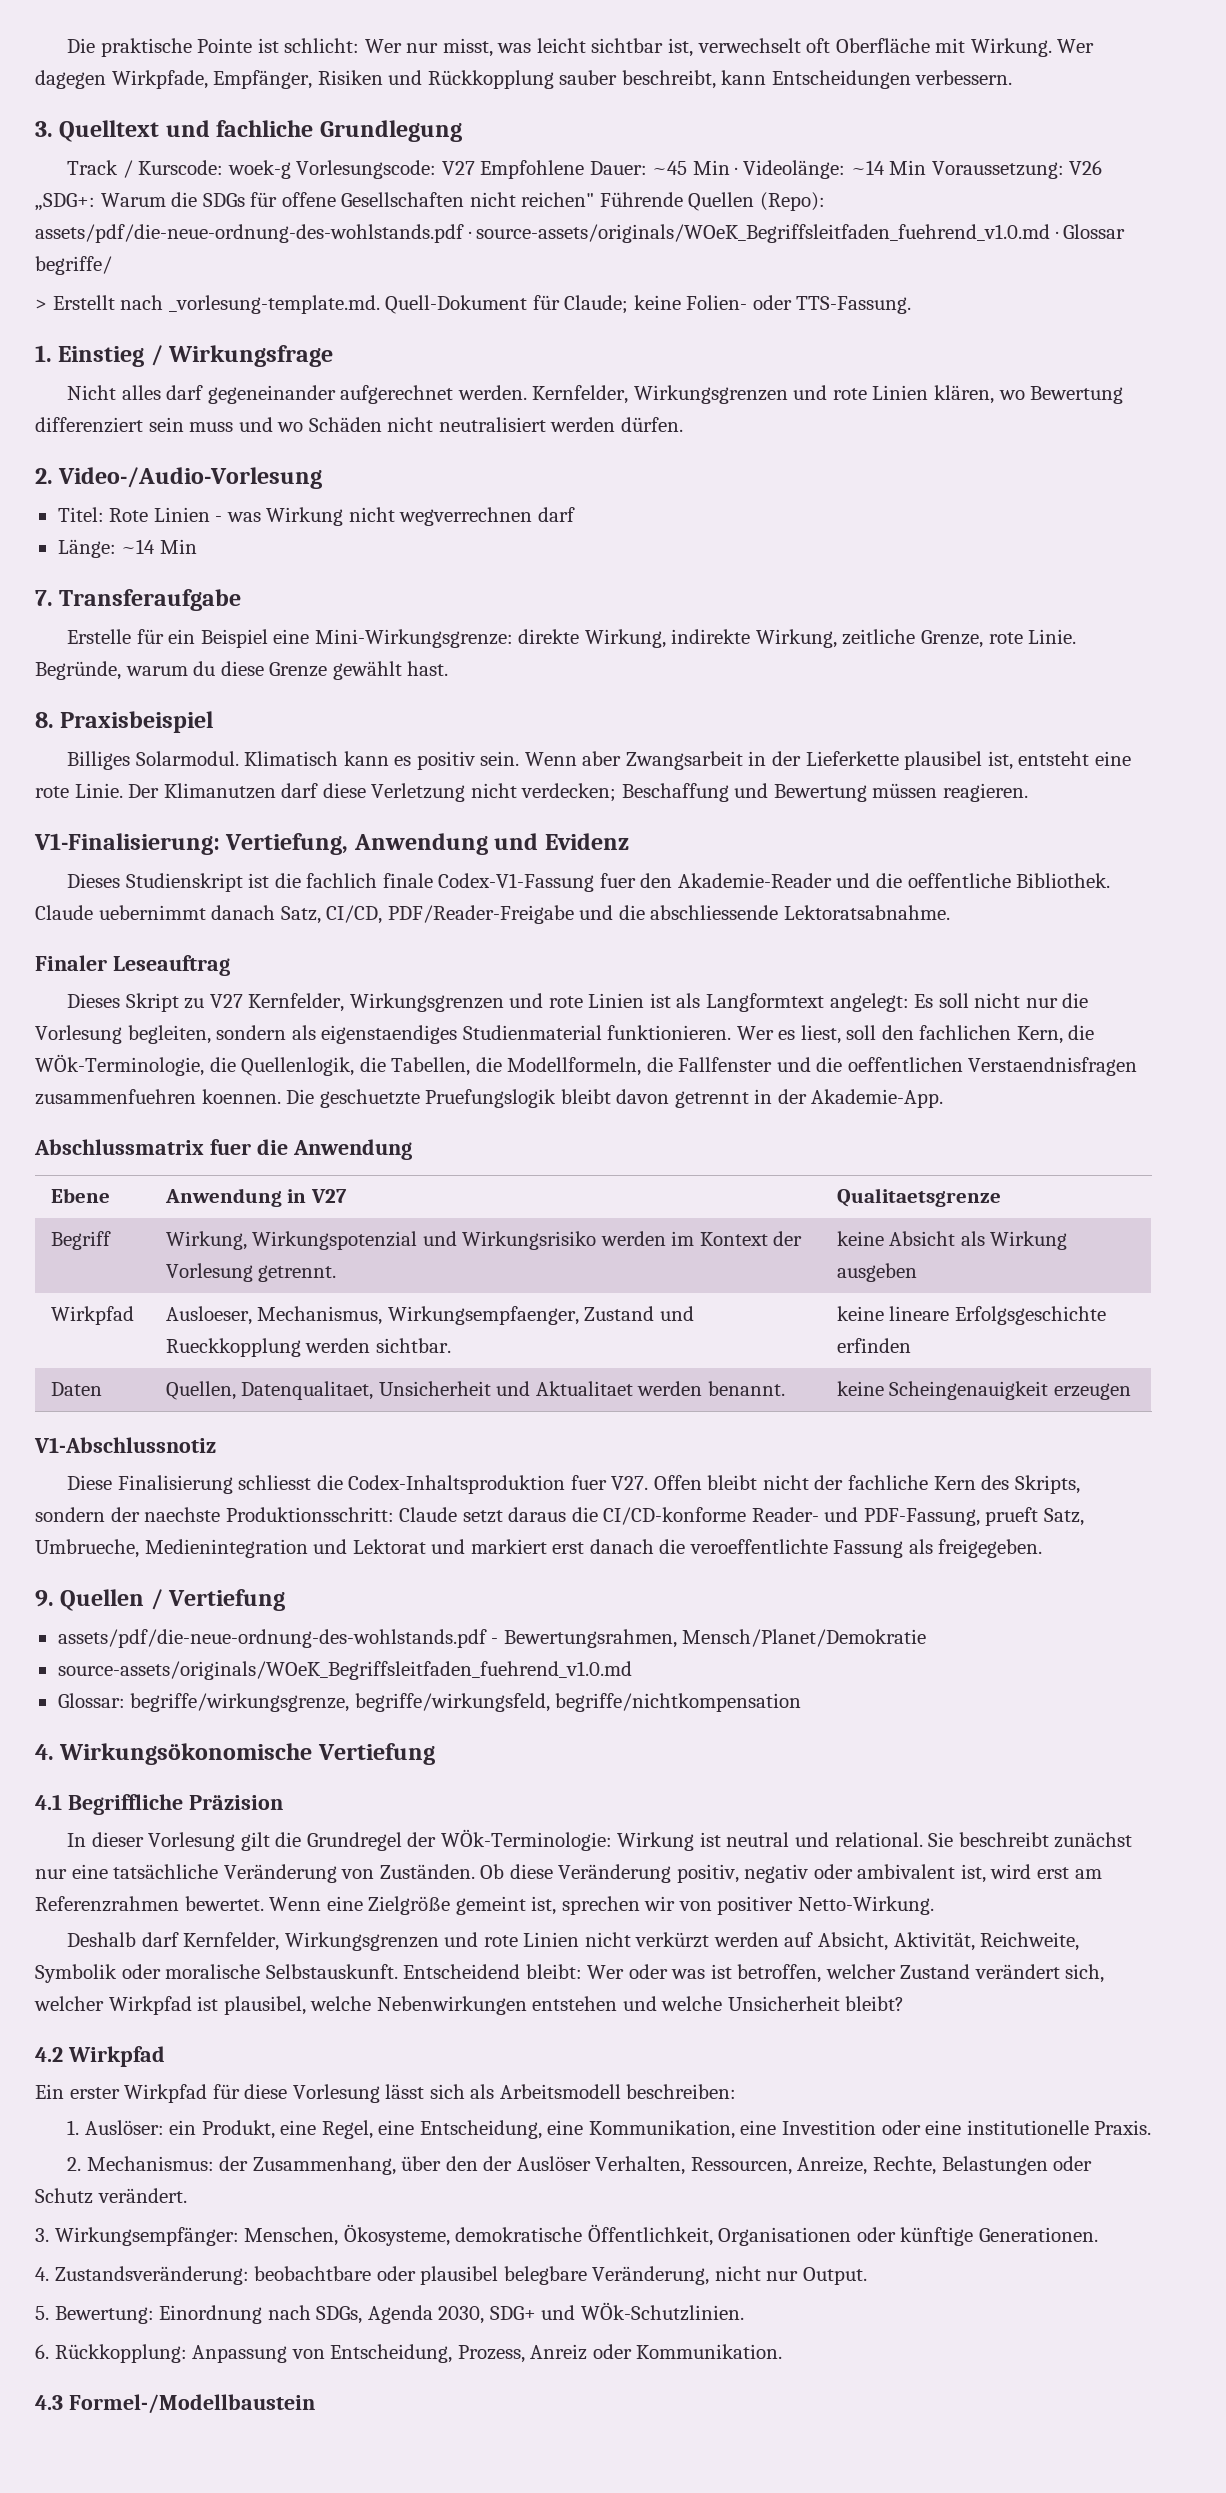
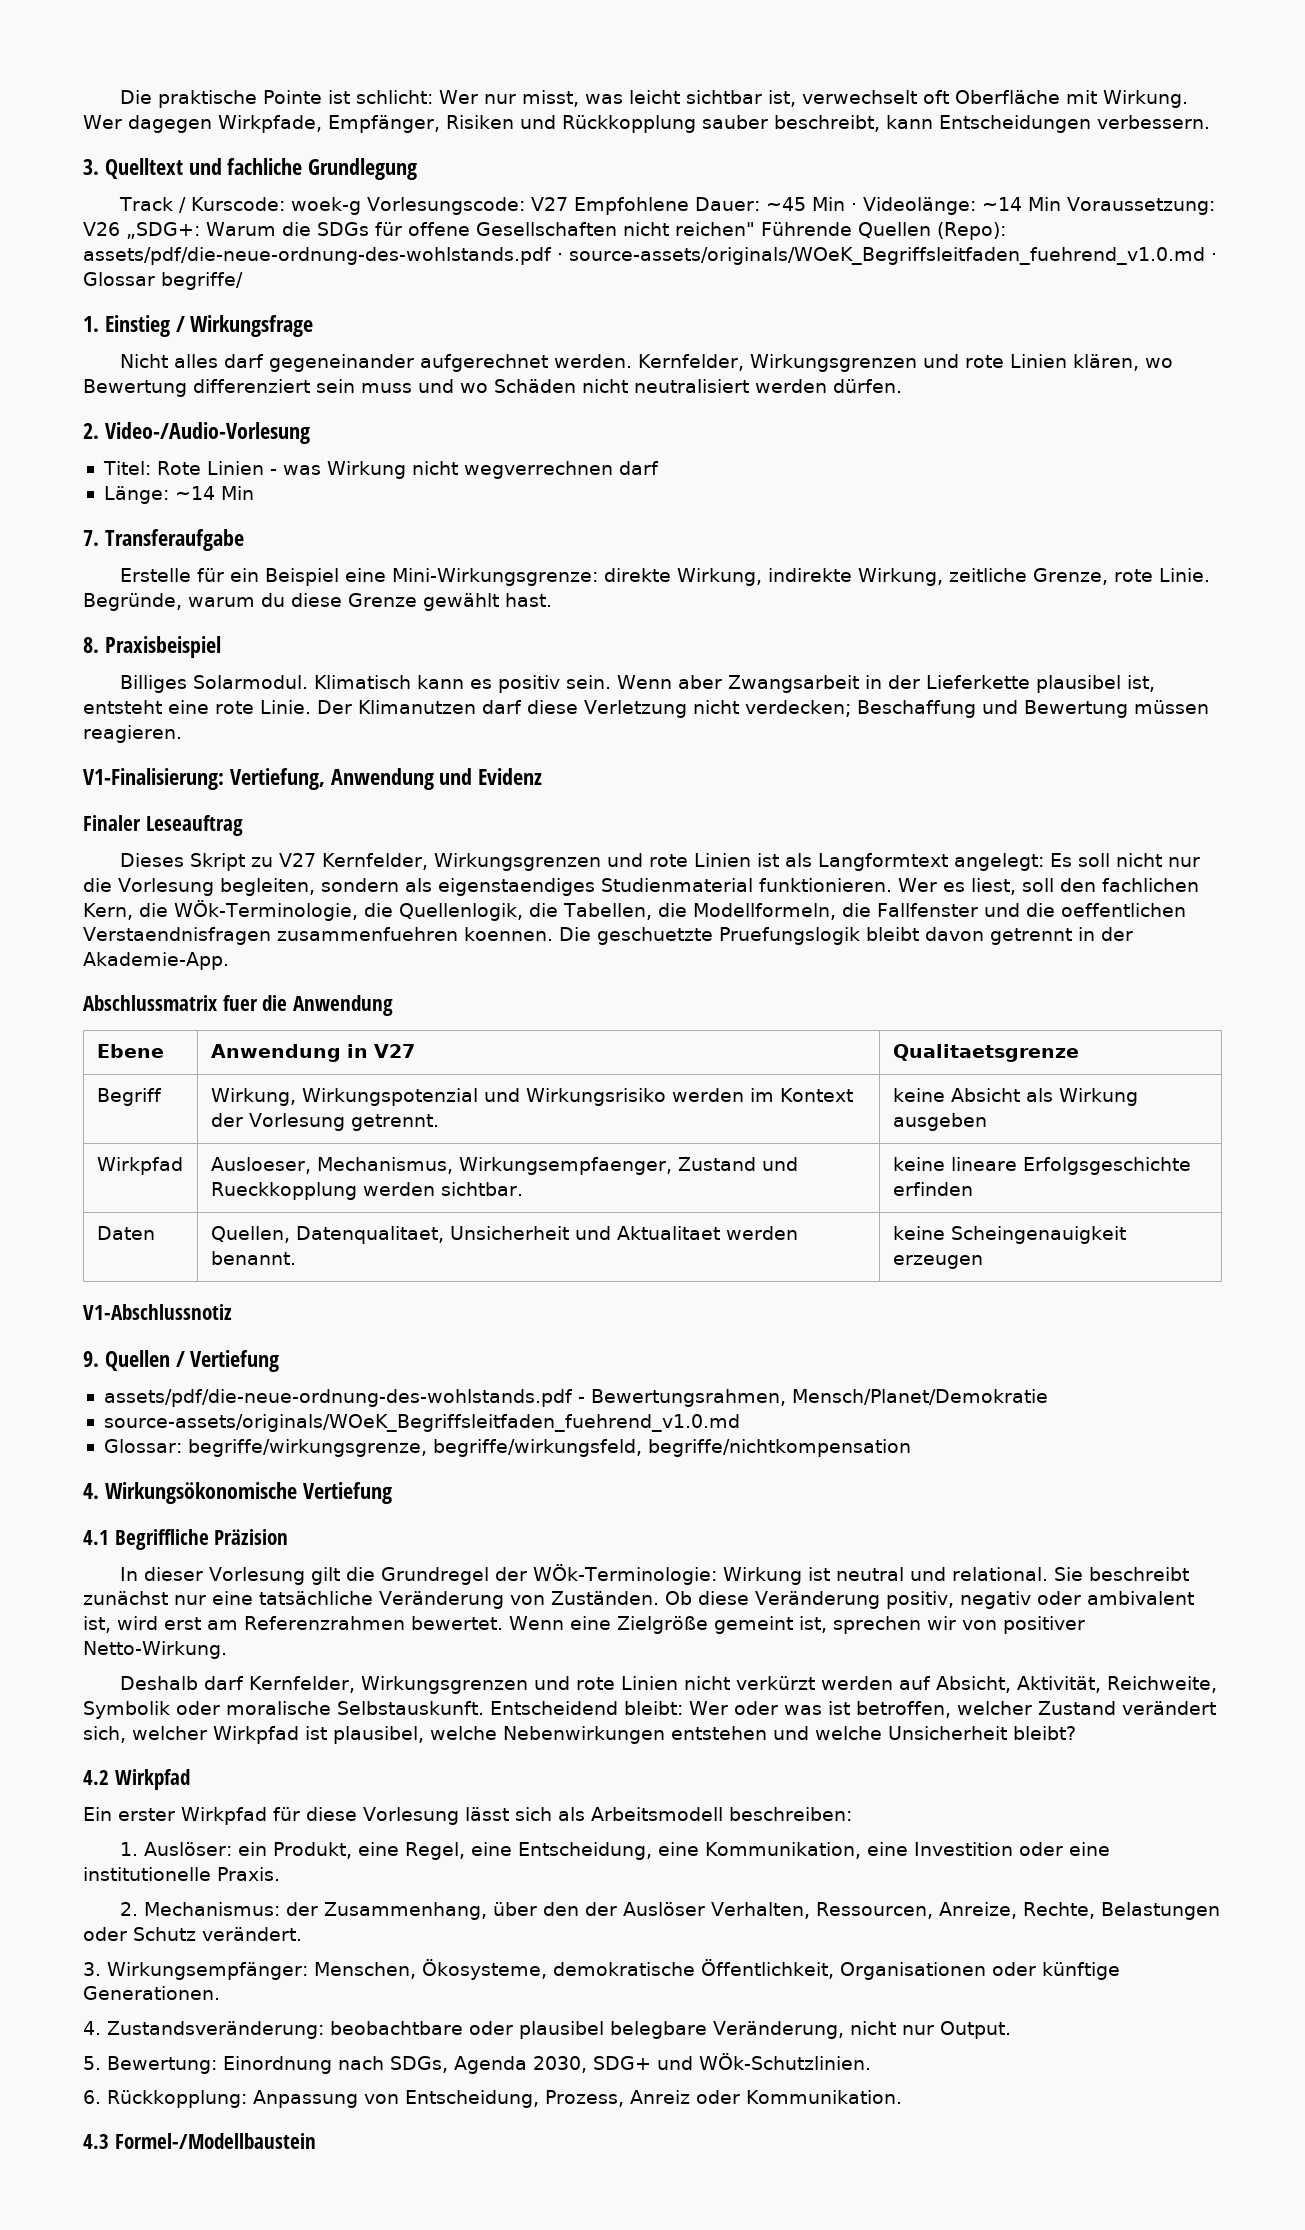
[35,295,912,314] // > Erstellt nach _vorlesung-template.md. Quell-Dokument für Claude; keine Folien- oder TTS-Fassung. -> (243, 281) none
[67,873,1111,892] [35,905,950,924] // Dieses Studienskript ist die fachlich finale Codex-V1-Fassung fuer den Akademie-Reader und die oeffentliche Bibliothek. Claude uebernimmt danach Satz, CI/CD, PDF/Reader-Freigabe und die abschliessende Lektoratsabnahme. -> (543, 776) none
[67,1475,1080,1494] [35,1507,1084,1526] [35,1539,1043,1558] // Diese Finalisierung schliesst die Codex-Inhaltsproduktion fuer V27. Offen bleibt nicht der fachliche Kern des Skripts, sondern der naechste Produktionsschritt: Claude setzt daraus die CI/CD-konforme Reader- und PDF-Fassung, prueft Satz, Umbrueche, Medienintegration und Lektorat und markiert erst danach die veroeffentlichte Fassung als freigegeben. -> (232, 1312) none

